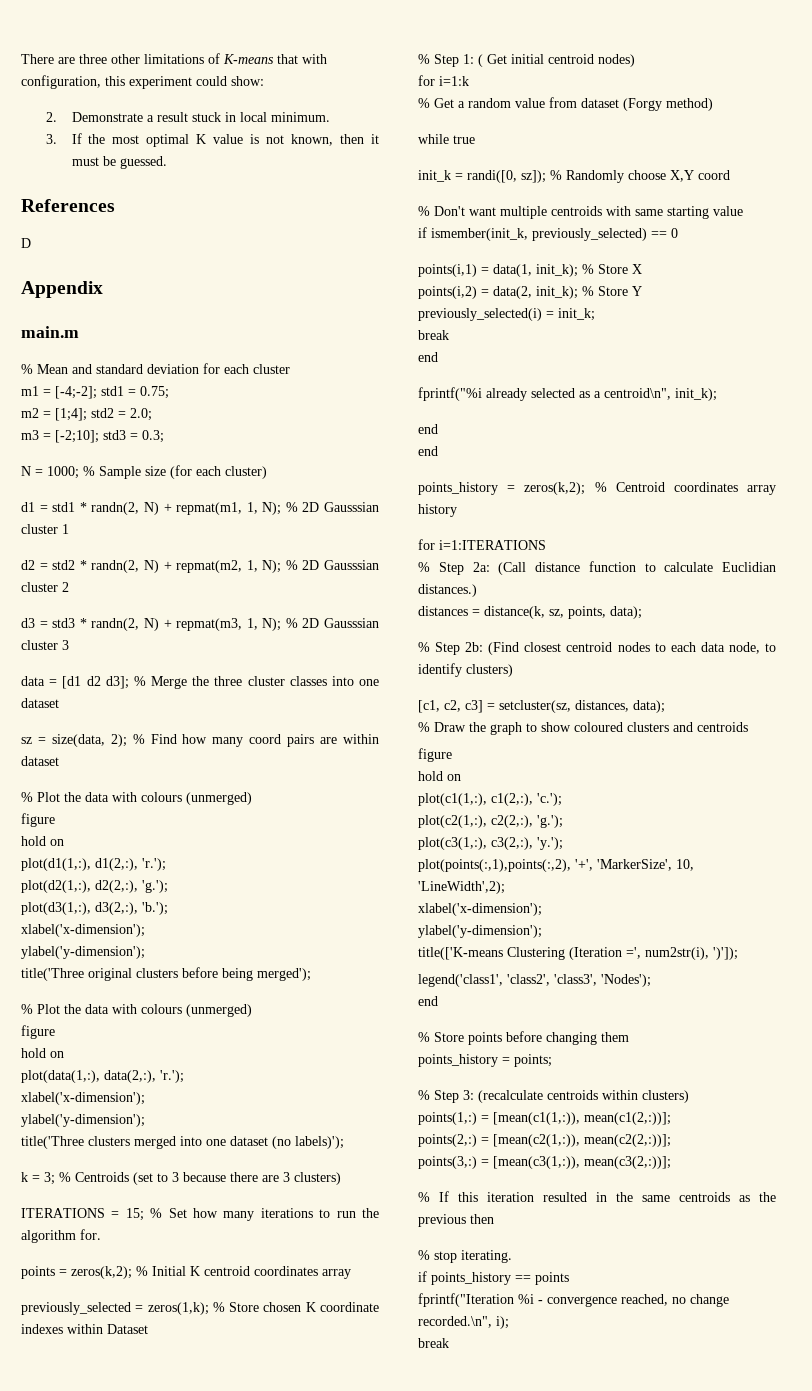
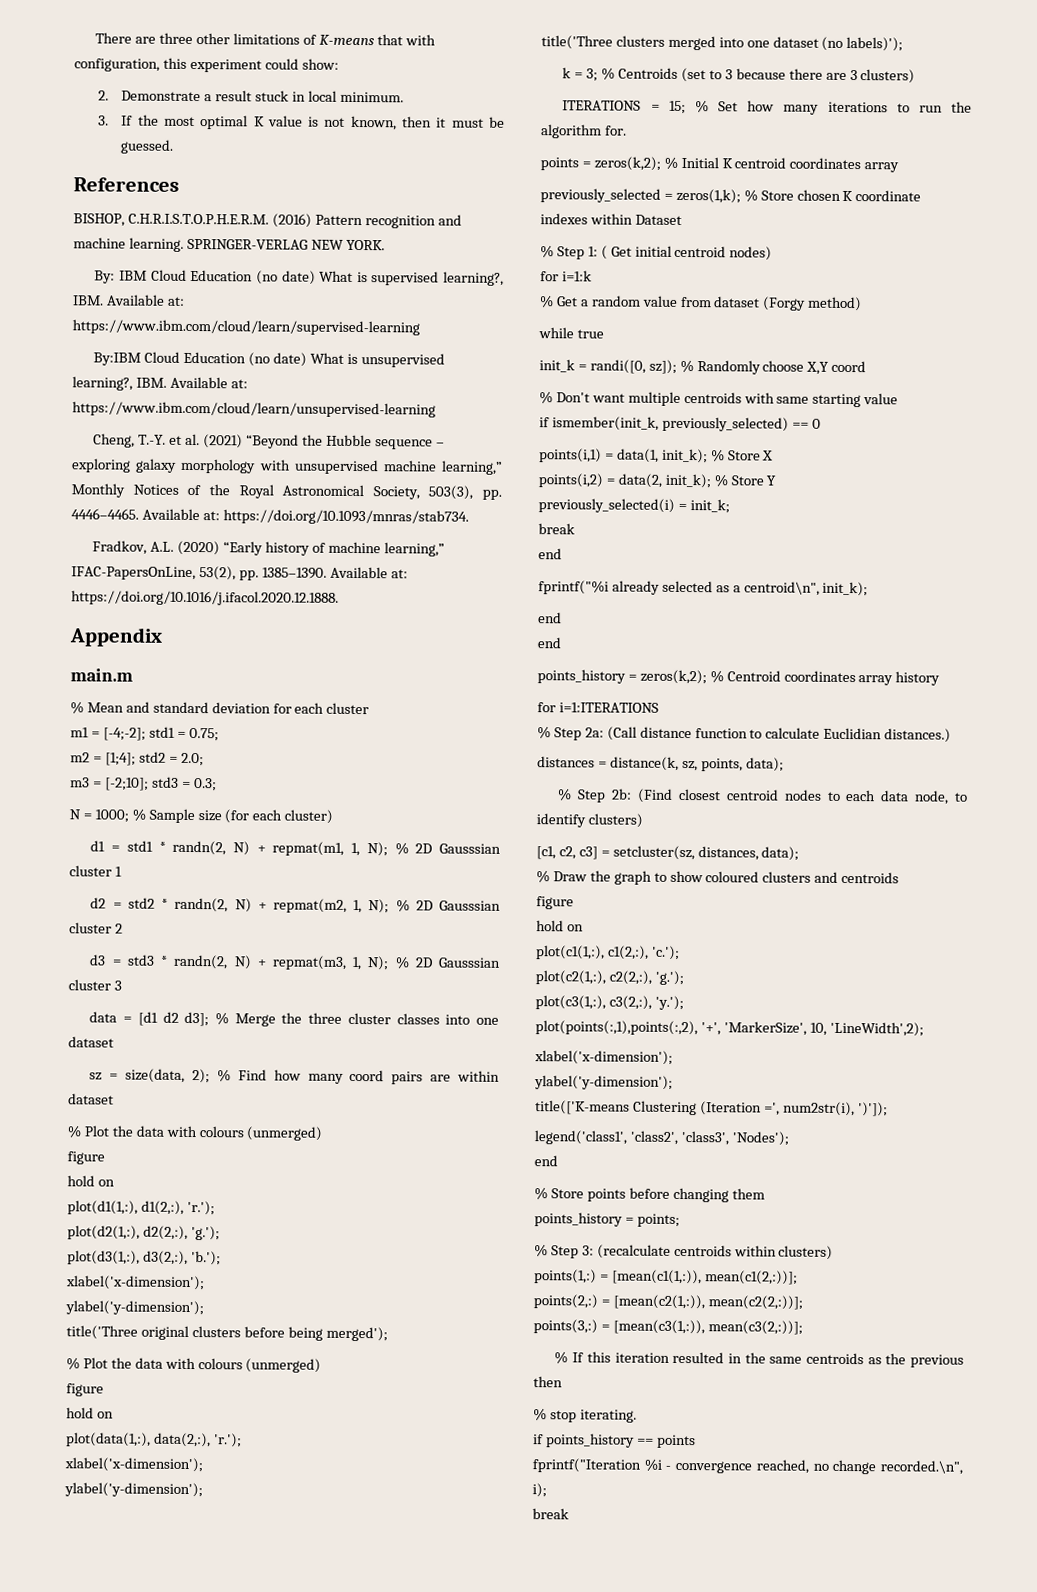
[21,238,31,248] D -> [73,213,462,229] [73,237,385,252] [94,269,505,286] [72,294,185,306] [72,319,420,336] [93,351,445,368] [72,376,248,391] [72,401,436,418] [93,433,445,450] [71,458,503,475] [71,483,502,500] [71,508,469,525] [92,540,445,557] [71,566,408,581] [71,590,339,606] BISHOP, C.H.R.I.S.T.O.P.H.E.R.M. (2016) Pattern recognition and machine learning. SPRINGER-VERLAG NEW YORK. // By: IBM Cloud Education (no date) What is supervised learning?, IBM. Available at: https://www.ibm.com/cloud/learn/supervised-learning // By:IBM Cloud Education (no date) What is unsupervised learning?, IBM. Available at: https://www.ibm.com/cloud/learn/unsupervised-learning // Cheng, T.-Y. et al. (2021) “Beyond the Hubble sequence – exploring galaxy morphology with unsupervised machine learning,” Monthly Notices of the Royal Astronomical Society, 503(3), pp. 4446–4465. Available at: https://doi.org/10.1093/mnras/stab734. // Fradkov, A.L. (2020) “Early history of machine learning,” IFAC-PapersOnLine, 53(2), pp. 1385–1390. Available at: https://doi.org/10.1016/j.ifacol.2020.12.1888.

